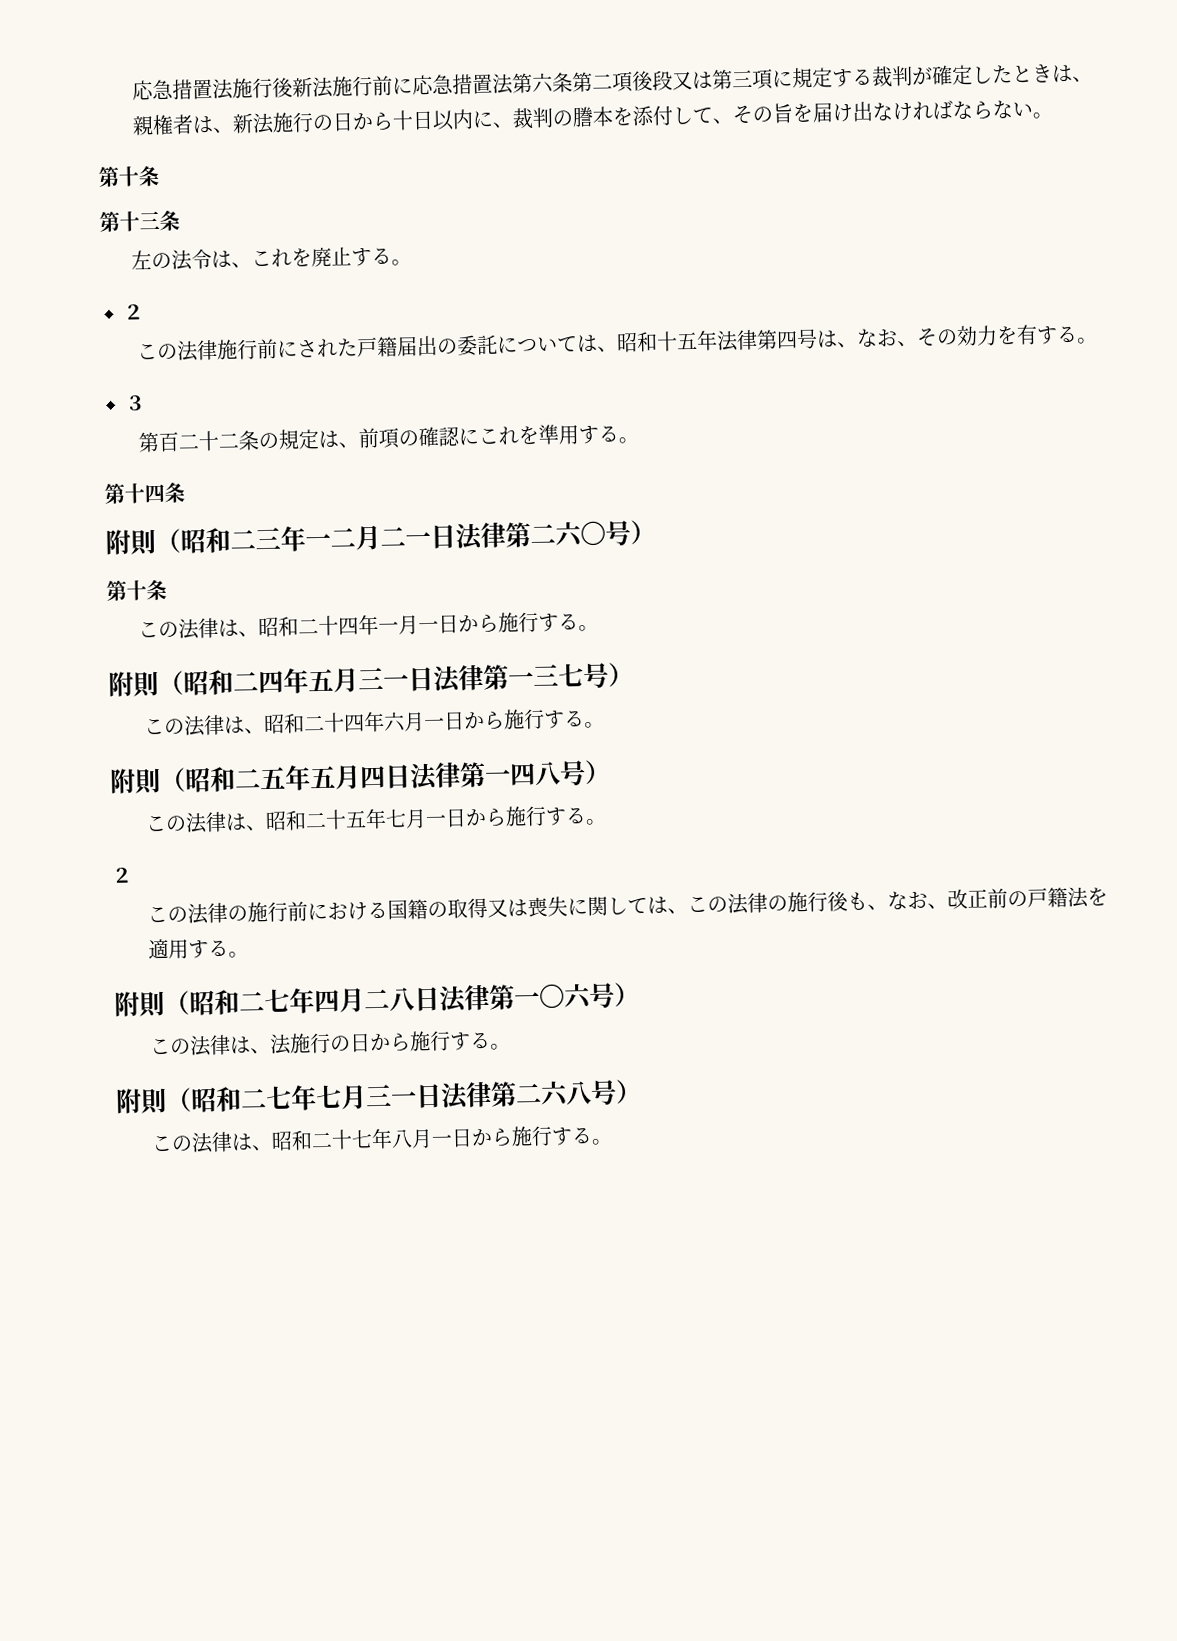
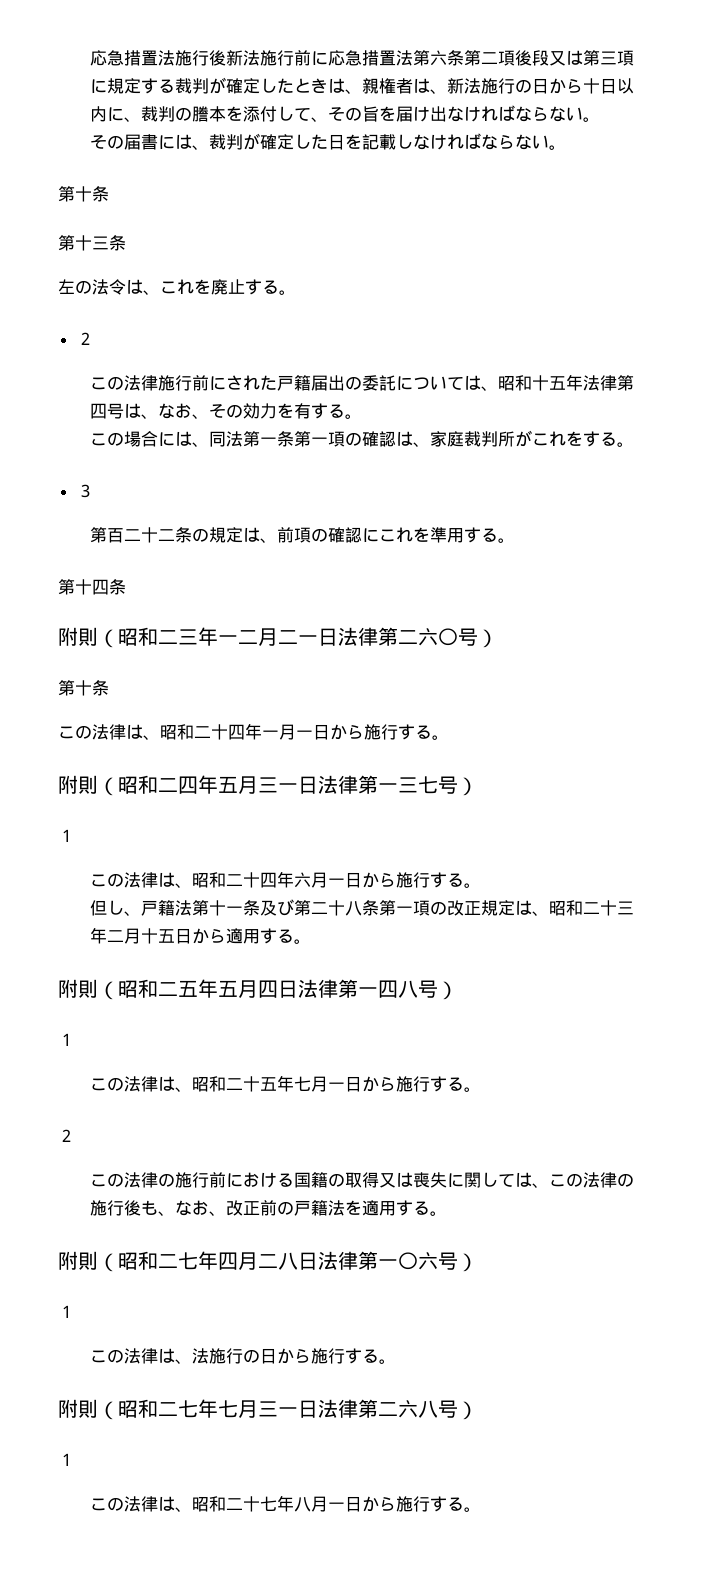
(1054, 115) none -> [89,133,566,150] // その届書には、裁判が確定した日を記載しなければならない。
(1099, 340) none -> [89,430,634,447] // この場合には、同法第一条第一項の確認は、家庭裁判所がこれをする。
(634, 674) none -> [58,829,75,842] // １
(606, 725) none -> [89,899,634,916] [89,927,311,944] // 但し、戸籍法第十一条及び第二十八条第一項の改正規定は、昭和二十三年二月十五日から適用する。
(611, 772) none -> [58,1033,75,1046] // １
(640, 994) none -> [58,1305,75,1318] // １
(642, 1091) none -> [58,1453,75,1466] // １

